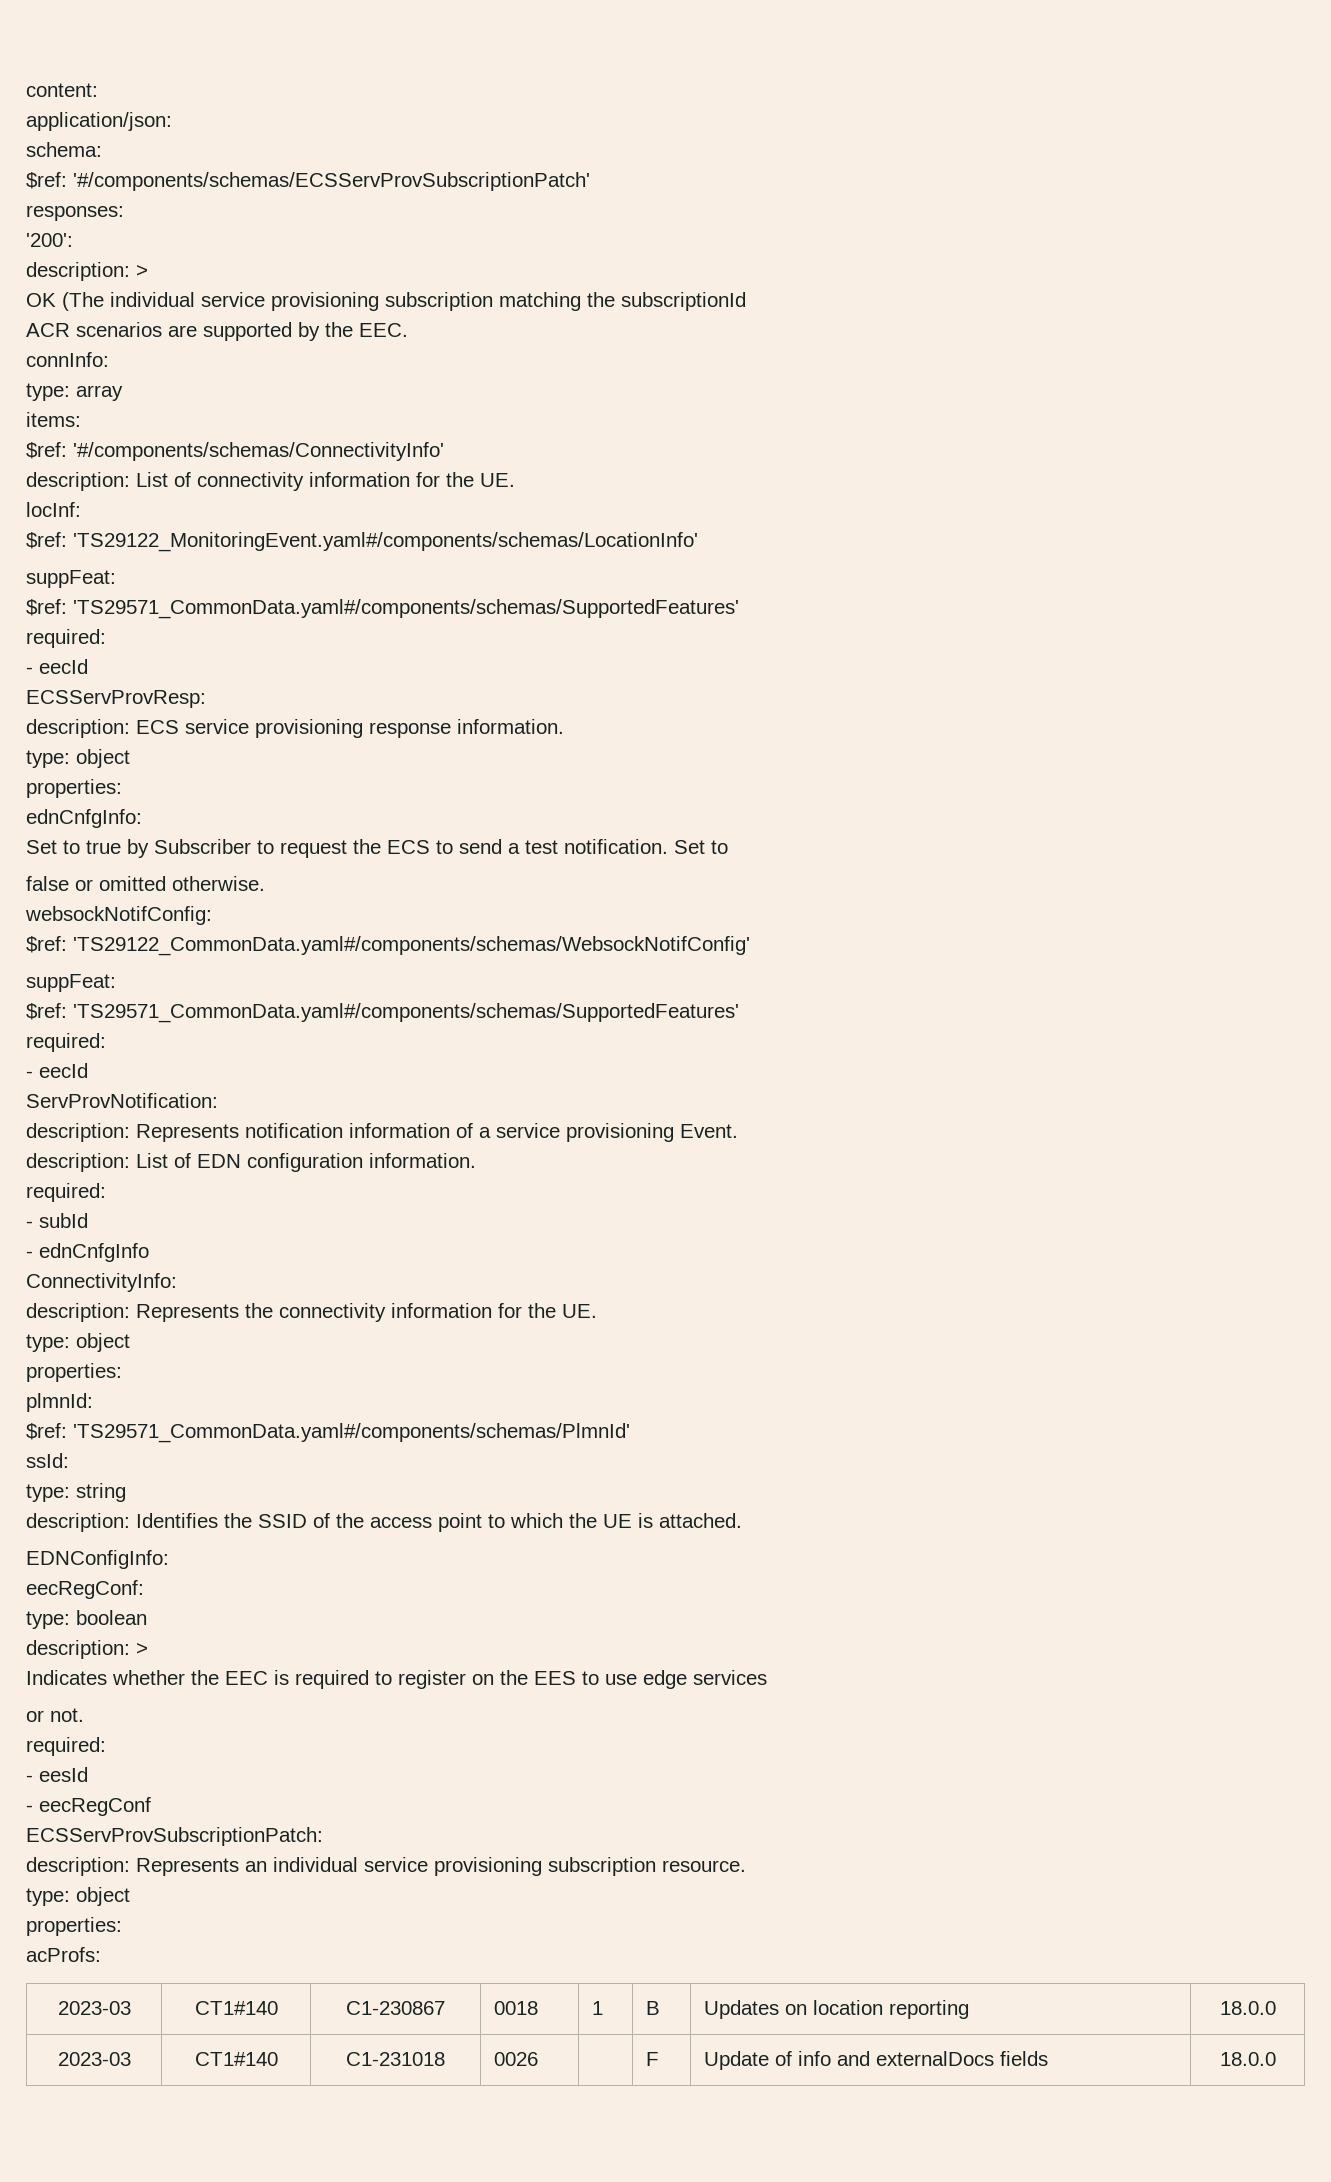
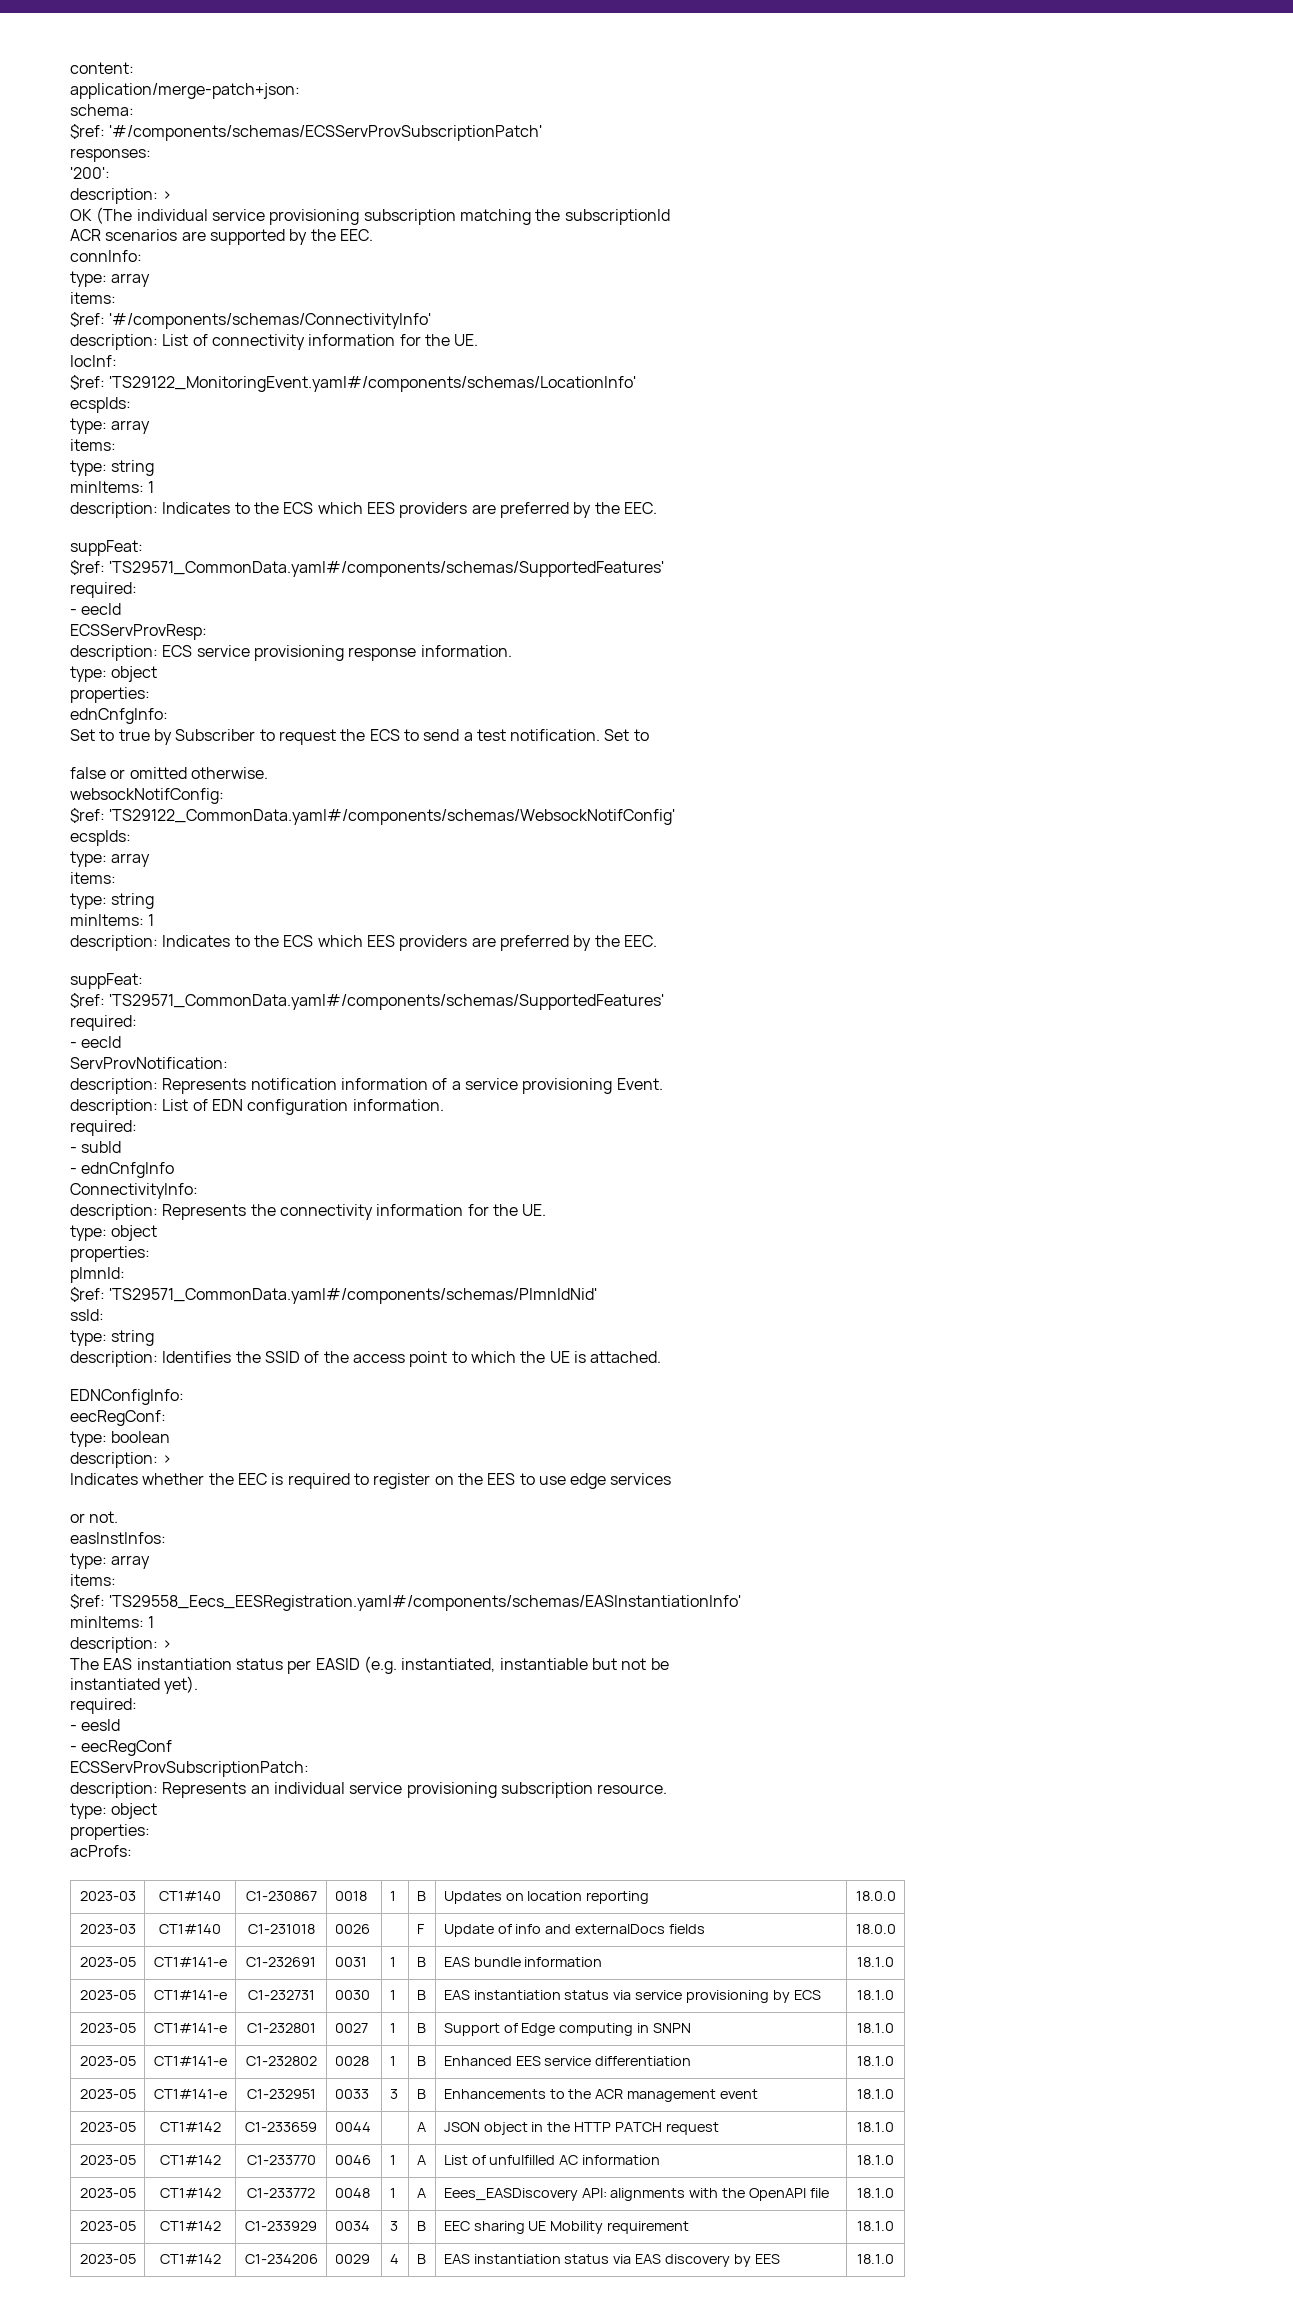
[26,112,172,131] application/json: -> [70,83,300,99] application/merge-patch+json:
(698, 542) none -> [70,397,131,413] [70,418,151,434] [70,439,116,451] [70,460,155,476] [70,481,155,493] [70,502,657,518] // ecspIds: // type: array // items: // type: string // minItems: 1 // description: Indicates to the ECS which EES providers are preferred by the EEC.
(750, 946) none -> [70,830,131,846] [70,851,151,867] [70,872,116,884] [70,893,155,909] [70,914,155,926] [70,935,657,951] // ecspIds: // type: array // items: // type: string // minItems: 1 // description: Indicates to the ECS which EES providers are preferred by the EEC.
[73,1423,630,1443] 'TS29571_CommonData.yaml#/components/schemas/PlmnId' -> [109,1288,598,1304] 'TS29571_CommonData.yaml#/components/schemas/PlmnIdNid'
(84, 1715) none -> [70,1532,166,1544] [70,1553,151,1569] [70,1574,116,1586] [70,1594,742,1611] [70,1616,155,1628] [70,1637,173,1653] [70,1656,669,1674] [70,1676,199,1694] // easInstInfos: // type: array // items: // $ref: 'TS29558_Eecs_EESRegistration.yaml#/components/schemas/EASInstantiationInfo' // minItems: 1 // description: > // The EAS instantiation status per EASID (e.g. instantiated, instantiable but not be // instantiated yet).
(1276, 2059) none -> [79,1957,136,1967] [153,1957,227,1967] [246,1957,316,1967] [334,1957,367,1967] [389,1957,396,1967] [416,1957,426,1967] [443,1957,603,1967] [857,1957,894,1967] [79,1990,136,2000] [153,1990,227,2000] [247,1990,315,2000] [334,1990,370,2000] [389,1990,396,2000] [416,1990,426,2000] [443,1990,822,2003] [857,1990,894,2000] [79,2023,136,2033] [153,2023,227,2033] [246,2023,316,2033] [334,2023,368,2033] [389,2023,396,2033] [416,2023,426,2033] [443,2023,692,2036] [857,2023,894,2033] [79,2056,136,2066] [153,2056,227,2066] [245,2056,317,2066] [334,2056,369,2066] [389,2056,396,2066] [416,2056,426,2066] [443,2056,692,2066] [857,2056,894,2066] [79,2089,136,2099] [153,2089,227,2099] [246,2089,316,2099] [334,2089,369,2099] [389,2089,398,2099] [416,2089,426,2099] [443,2089,759,2102] [857,2089,894,2099] [79,2122,136,2132] [159,2122,221,2132] [245,2122,317,2132] [334,2122,371,2132] [416,2122,426,2132] [443,2122,720,2135] [857,2122,894,2132] [79,2155,136,2165] [159,2155,221,2165] [246,2155,316,2165] [334,2155,371,2165] [389,2155,396,2165] [416,2155,426,2165] [443,2155,661,2165] [857,2155,894,2165] [79,2188,136,2198] [159,2188,221,2198] [247,2188,315,2198] [334,2188,370,2198] [389,2188,396,2198] [416,2188,426,2198] [443,2188,830,2201] [857,2188,894,2198] [79,2221,136,2231] [159,2221,221,2231] [245,2221,317,2231] [334,2221,370,2231] [389,2221,398,2231] [416,2221,426,2231] [443,2221,690,2234] [857,2221,894,2231] [79,2254,136,2264] [159,2254,221,2264] [244,2254,318,2264] [334,2254,370,2264] [389,2254,399,2264] [416,2254,426,2264] [443,2254,781,2267] [857,2254,894,2264] // 2023-05 | CT1#141-e | C1-232691 | 0031 | 1 | B | EAS bundle information | 18.1.0 // 2023-05 | CT1#141-e | C1-232731 | 0030 | 1 | B | EAS instantiation status via service provisioning by ECS | 18.1.0 // 2023-05 | CT1#141-e | C1-232801 | 0027 | 1 | B | Support of Edge computing in SNPN | 18.1.0 // 2023-05 | CT1#141-e | C1-232802 | 0028 | 1 | B | Enhanced EES service differentiation | 18.1.0 // 2023-05 | CT1#141-e | C1-232951 | 0033 | 3 | B | Enhancements to the ACR management event | 18.1.0 // 2023-05 | CT1#142 | C1-233659 | 0044 | | A | JSON object in the HTTP PATCH request | 18.1.0 // 2023-05 | CT1#142 | C1-233770 | 0046 | 1 | A | List of unfulfilled AC information | 18.1.0 // 2023-05 | CT1#142 | C1-233772 | 0048 | 1 | A | Eees_EASDiscovery API: alignments with the OpenAPI file | 18.1.0 // 2023-05 | CT1#142 | C1-233929 | 0034 | 3 | B | EEC sharing UE Mobility requirement | 18.1.0 // 2023-05 | CT1#142 | C1-234206 | 0029 | 4 | B | EAS instantiation status via EAS discovery by EES | 18.1.0

